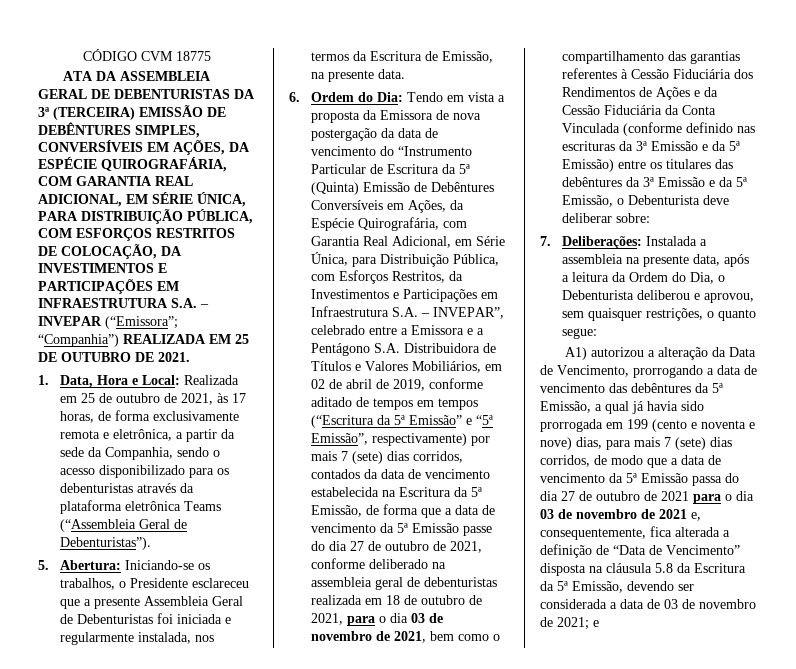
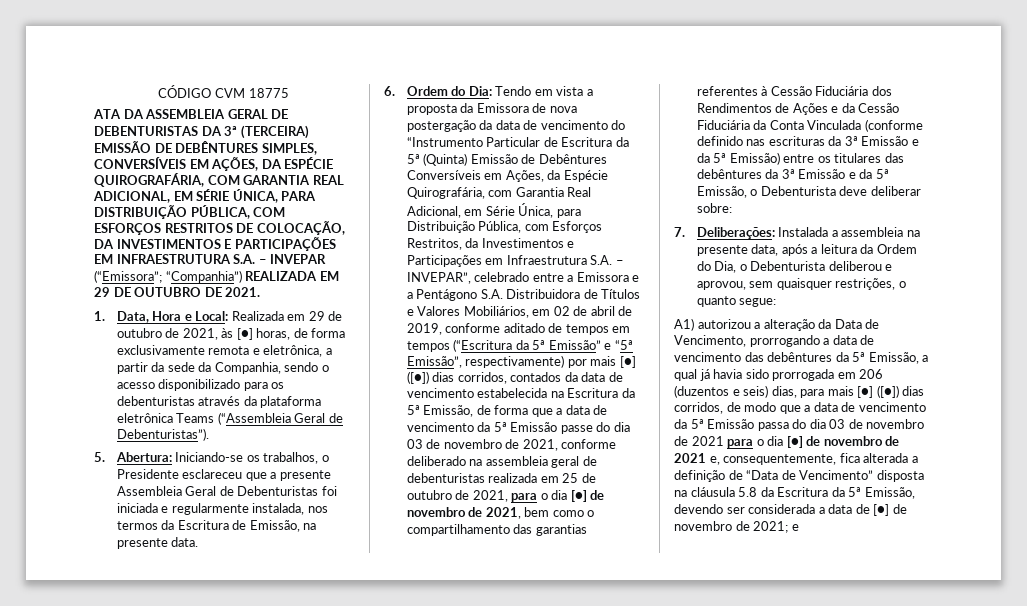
[235,334,249,344] 25 -> [94,287,110,297] 29
[81,393,96,403] 25 -> [308,311,325,321] 29
[232,393,247,403] 17 -> [236,328,253,340] [●]
[341,451,384,464] 7 (sete) -> [619,356,636,368] [406,371,429,384] [●] ([●])
[350,541,430,551] 27 de outubro -> [406,439,502,449] 03 de novembro
[386,595,401,605] 18 -> [562,473,579,483] 25
[411,613,426,623] 03 -> [570,490,587,502] [●]
[627,419,755,432] [540,437,572,450] 199 (cento e noventa e nove) -> [859,369,884,379] [674,385,769,398] 206 (duzentos e seis)
[664,437,706,450] 7 (sete) -> [857,385,899,398] [●] ([●])
[561,491,640,501] 27 de outubro -> [829,419,925,429] 03 de novembro
[540,509,554,519] 03 -> [786,436,803,448] [●]
[664,599,678,609] 03 -> [873,504,890,516] [●]

